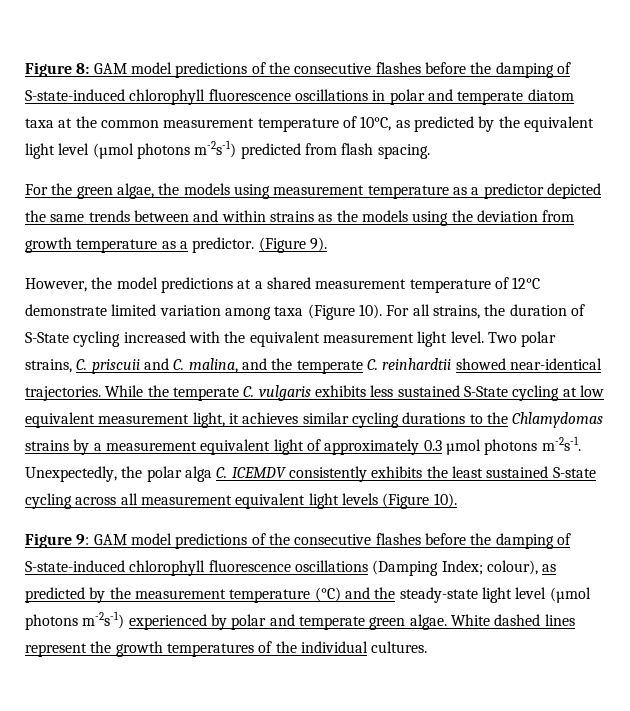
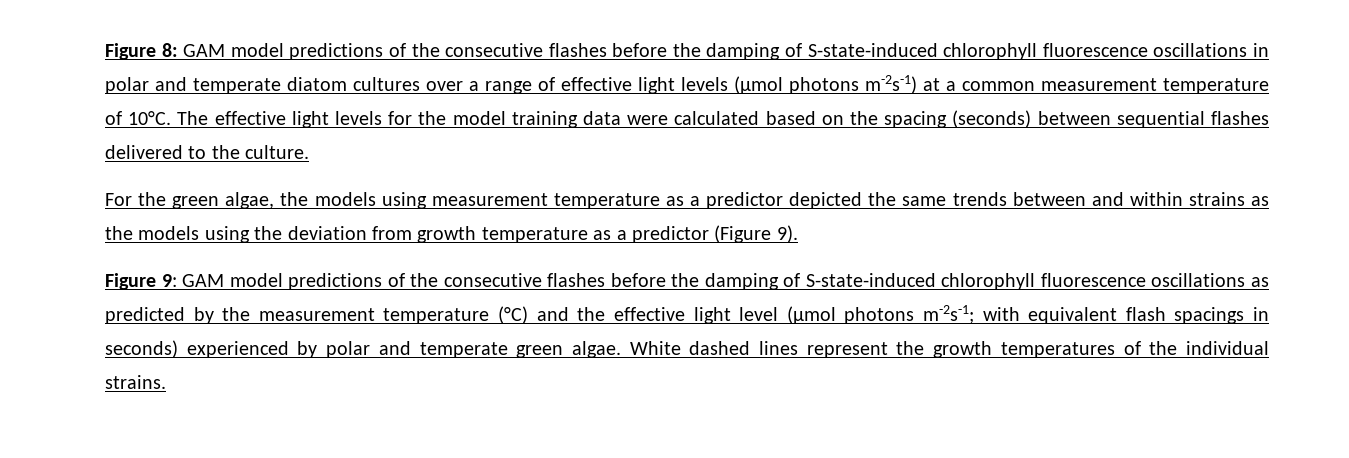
[25,116,594,132] [25,140,430,159] taxa at the common measurement temperature of 10°C, as predicted by the equivalent light level (µmol photons m-2s-1) predicted from flash spacing. -> [353,75,1269,94] [105,110,1270,128] [105,145,310,159] cultures over a range of effective light levels (µmol photons m-2s-1) at a common measurement temperature of 10°C. The effective light levels for the model training data were calculated based on the spacing (seconds) between sequential flashes delivered to the culture.
[192,237,255,253] predictor. -> [631,226,709,243] predictor
[25,277,541,293] [25,304,585,320] [25,331,557,347] [25,358,602,374] [25,385,604,401] [25,412,604,428] [25,436,581,455] [25,466,596,482] [25,493,457,509] // However, the model predictions at a shared measurement temperature of 12°C demonstrate limited variation among taxa (Figure 10). For all strains, the duration of S-State cycling increased with the equivalent measurement light level. Two polar strains, C. priscuii and C. malina, and the temperate C. reinhardtii showed near-identical trajectories. While the temperate C. vulgaris exhibits less sustained S-State cycling at low equivalent measurement light, it achieves similar cycling durations to the Chlamydomas strains by a measurement equivalent light of approximately 0.3 µmol photons m-2s-1. Unexpectedly, the polar alga C. ICEMDV consistently exhibits the least sustained S-state cycling across all measurement equivalent light levels (Figure 10). -> (798, 234) none
[372,560,538,576] (Damping Index; colour), -> (1246, 280) none
[399,587,591,603] [25,611,125,630] steady-state light level (µmol photons m-2s-1) -> [613,305,1269,324] [105,340,178,358] effective light level (µmol photons m-2s-1; with equivalent flash spacings in seconds)
[371,641,428,653] cultures. -> [105,375,166,389] strains.

